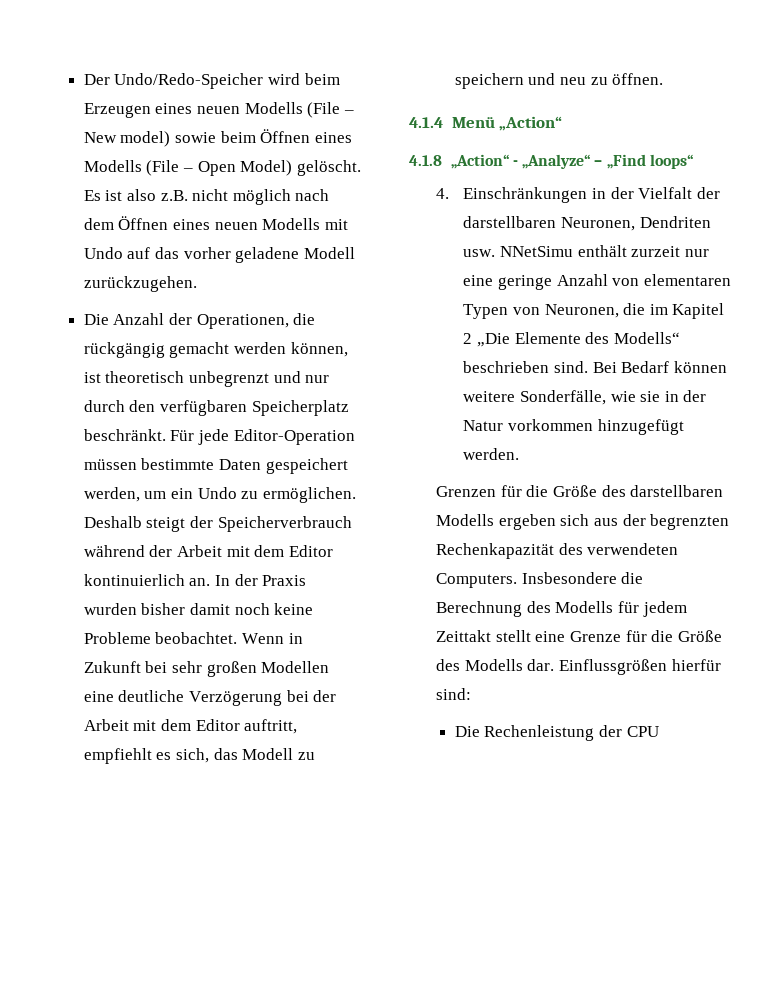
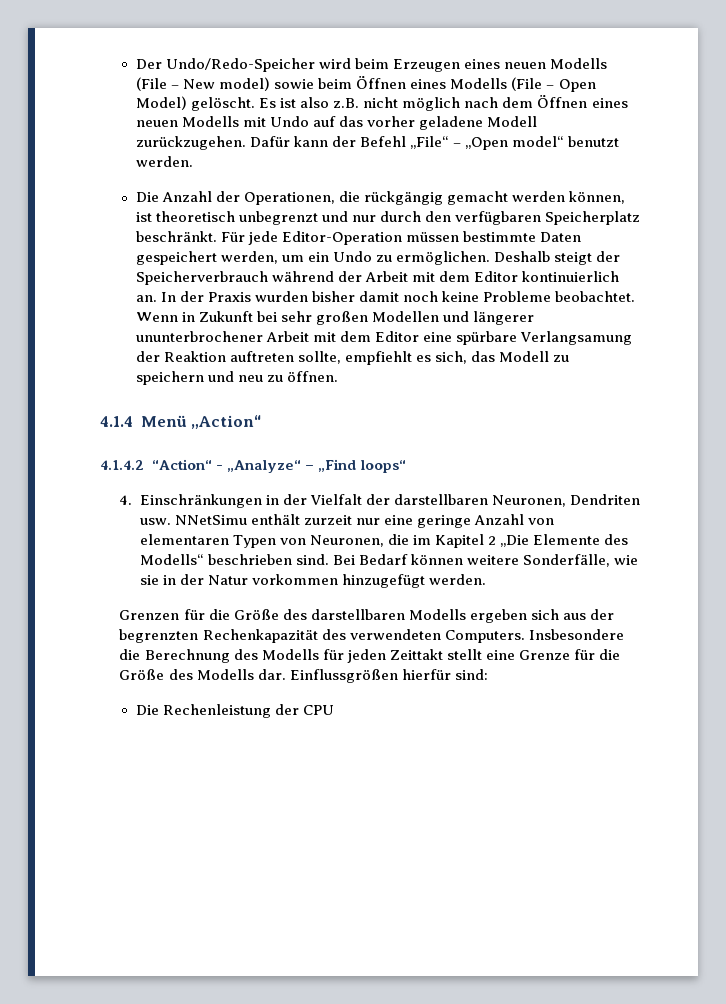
(197, 284) none -> [250,136,620,150] [135,156,193,167] Dafür kann der Befehl „File“ – „Open model“ benutzt werden.
[83,690,337,706] [83,719,298,734] eine deutliche Verzögerung bei der Arbeit mit dem Editor auftritt, -> [443,311,535,325] [135,331,633,345] [135,351,342,364] und längerer ununterbrochener Arbeit mit dem Editor eine spürbare Verlangsamung der Reaktion auftreten sollte,
[409,154,509,169] 4.1.8 „Action“ -> [100,459,212,470] 4.1.4.2 “Action“
[642,601,687,617] jedem -> [346,649,386,663] jeden

